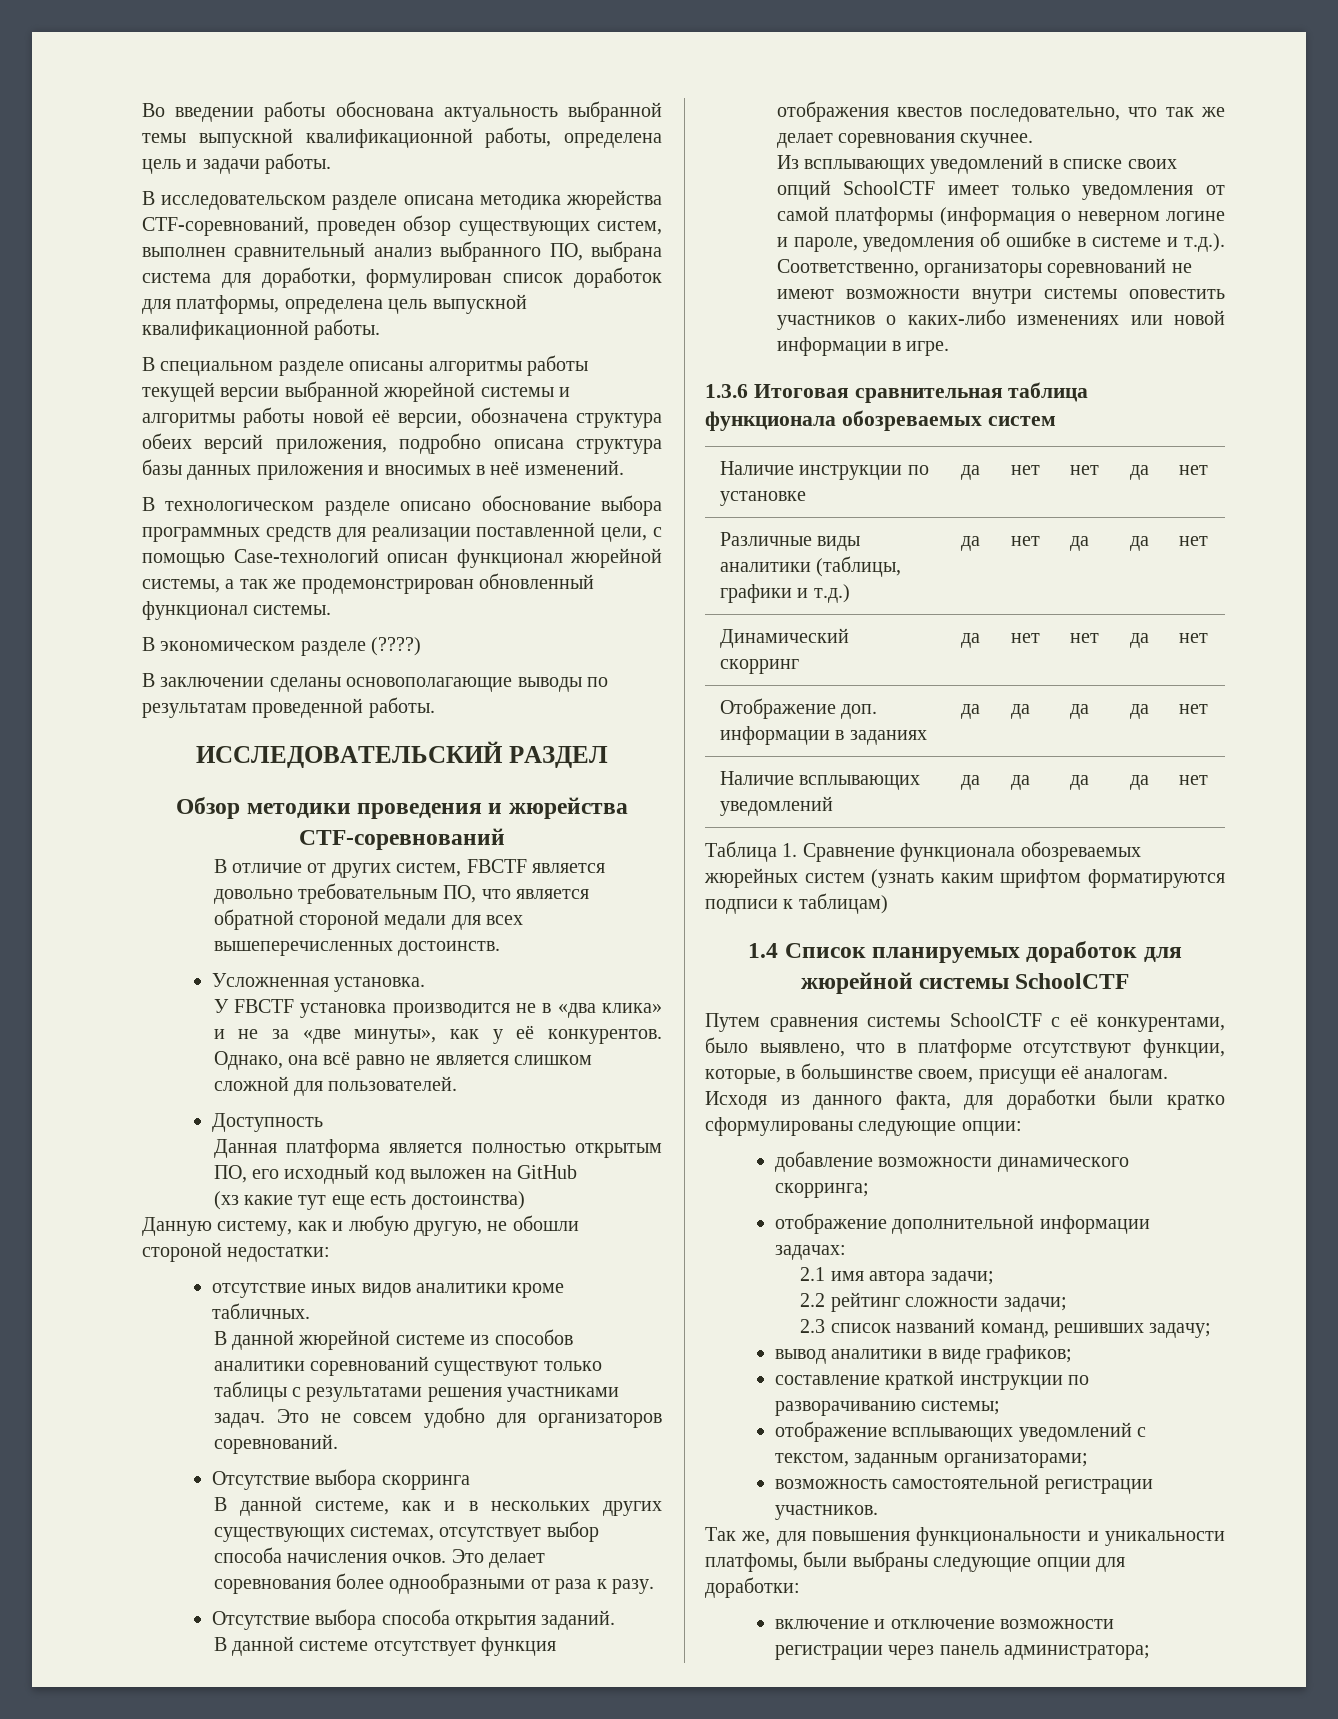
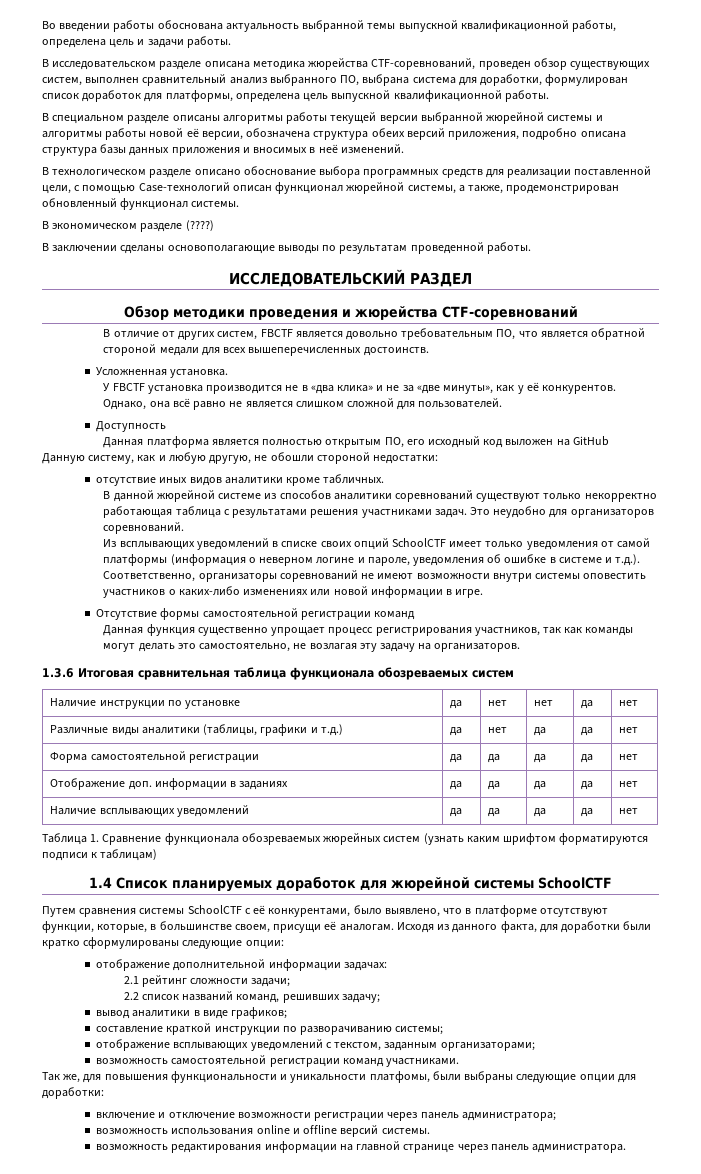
[239,579,297,589] так же -> [468,185,504,194] также,
[213,1191,525,1210] // (хз какие тут еще есть достоинства) -> (609, 441) none
[213,1381,287,1402] таблицы -> [584,493,657,502] [103,506,221,518] некорректно работающая таблица
[320,1407,485,1428] не совсем удобно -> [493,506,547,518] неудобно
[211,1469,470,1490] [213,1496,662,1516] [213,1521,599,1542] [213,1547,546,1568] [213,1573,655,1594] [211,1609,616,1630] [213,1636,557,1656] [776,101,1225,122] [776,133,1034,148] // Отсутствие выбора скорринга // В данной системе, как и в нескольких других существующих системах, отсутствует выбор способа начисления очков. Это делает соревнования более однообразными от раза к разу. // Отсутствие выбора способа открытия заданий. // В данной системе отсутствует функция отображения квестов последовательно, что так же делает соревнования скучнее. -> (185, 528) none
(950, 348) none -> [96,608,416,620] [103,624,634,636] [103,643,521,652] // Отсутствие формы самостоятельной регистрации команд // Данная функция существенно упрощает процесс регистрирования участников, так как команды могут делать это самостоятельно, не возлагая эту задачу на организаторов.
[719,628,849,648] [719,659,799,674] [960,633,980,648] [1010,633,1040,643] [1069,633,1099,643] Динамический скорринг | да | нет | нет -> [50,751,259,763] [450,754,463,763] [488,754,501,763] [534,754,547,763] Форма самостоятельной регистрации | да | да | да
[774,1151,1129,1172] [774,1183,869,1198] // добавление возможности динамического скорринга; -> (284, 944) none
[830,1271,994,1286] [800,1293,826,1307] имя автора задачи; // 2.2 -> (139, 980) none
[800,1319,826,1333] 2.3 -> [123,992,139,1000] 2.2
[774,1505,878,1520] участников. -> [342,1058,460,1067] команд участниками.
(1150, 1652) none -> [96,1125,430,1137] [96,1141,627,1153] // возможность использования online и offline версий системы. // возможность редактирования информации на главной странице через панель администратора.

